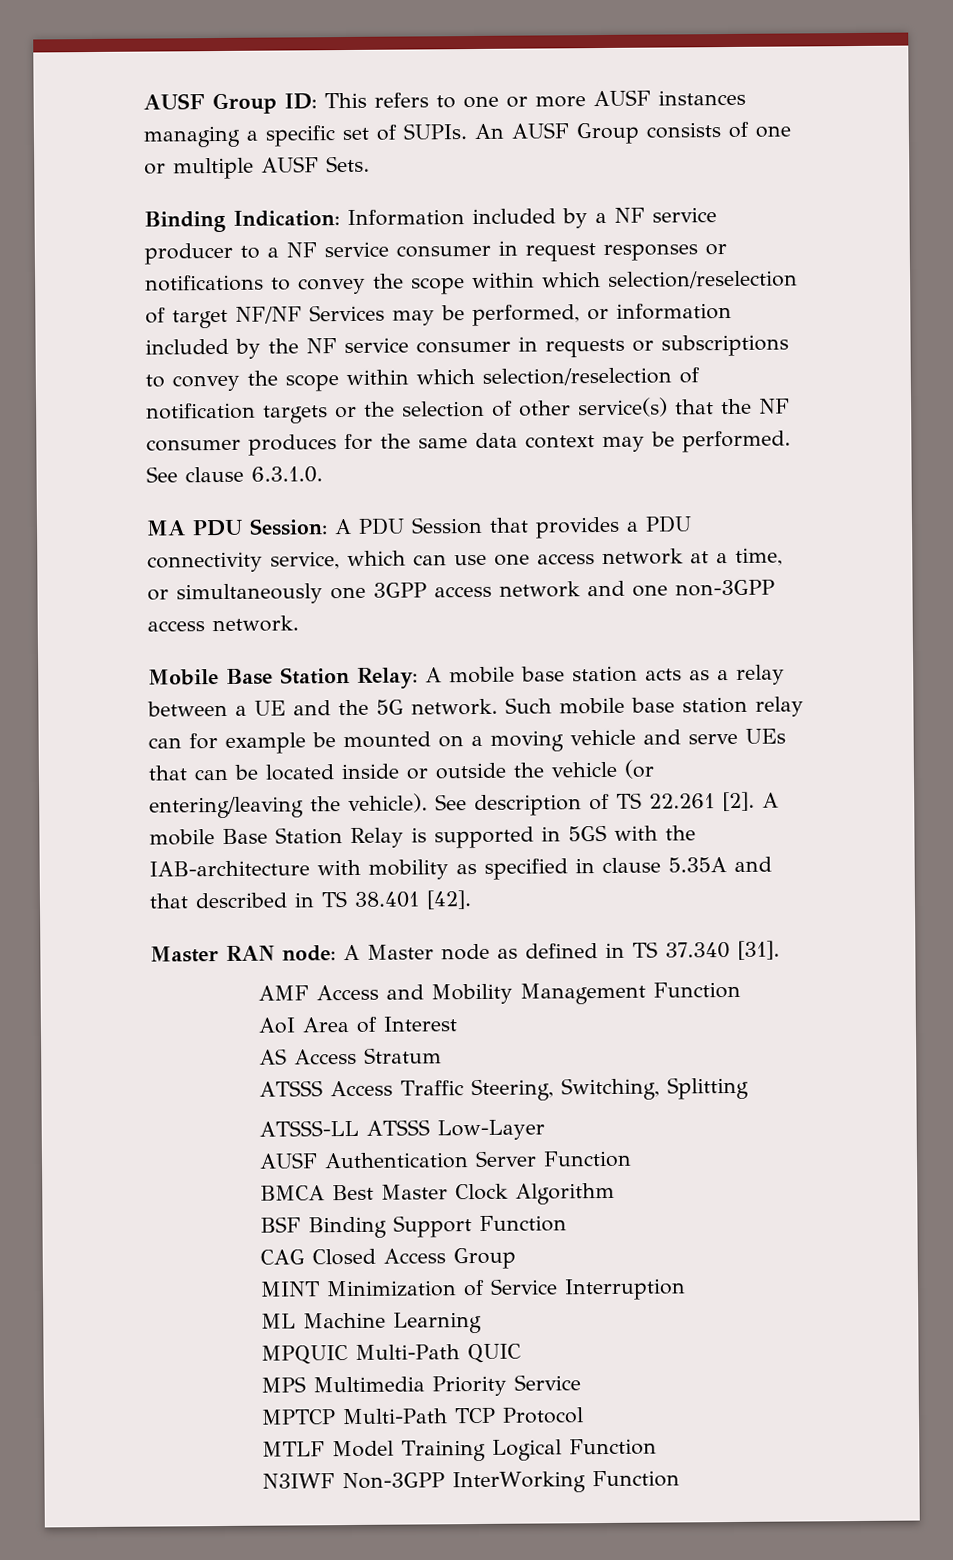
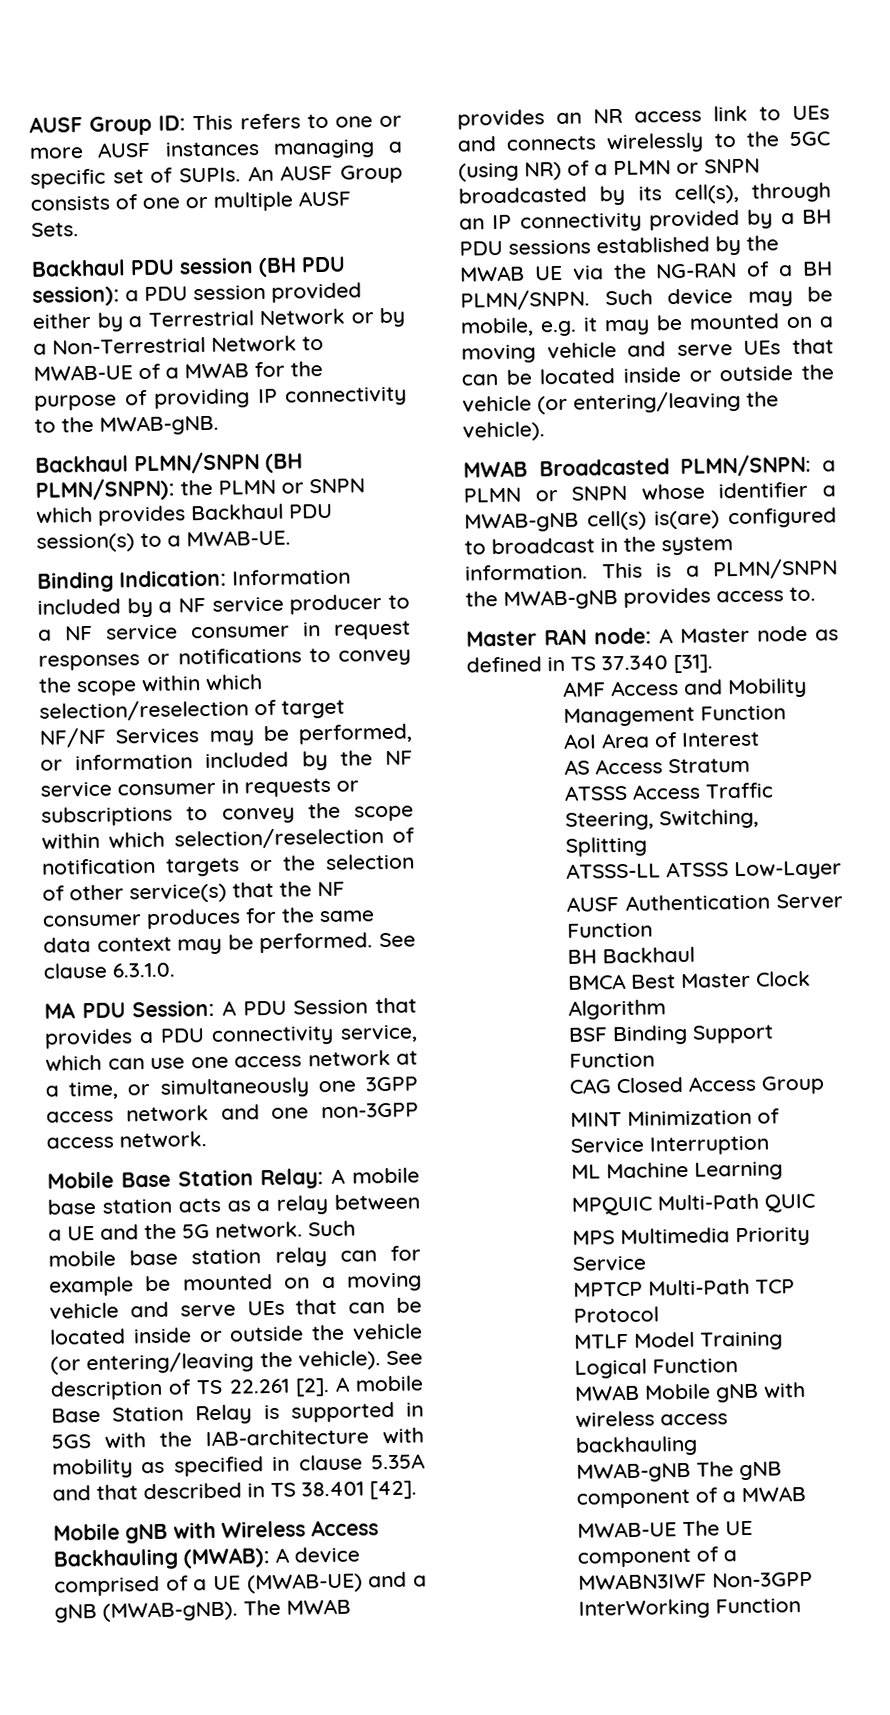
(370, 164) none -> [31,256,346,278] [32,282,362,307] [32,307,406,332] [33,335,324,355] [33,361,323,381] [34,386,407,411] [34,414,219,436] [35,451,303,475] [35,477,365,502] [36,503,333,526] [36,529,291,553] // Backhaul PDU session (BH PDU session): a PDU session provided either by a Terrestrial Network or by a Non-Terrestrial Network to MWAB-UE of a MWAB for the purpose of providing IP connectivity to the MWAB-gNB. // Backhaul PLMN/SNPN (BH PLMN/SNPN): the PLMN or SNPN which provides Backhaul PDU session(s) to a MWAB-UE.
(472, 900) none -> [53,1519,379,1544] [53,1546,360,1571] [54,1571,427,1597] [54,1598,351,1623] [457,105,830,130] [457,131,830,154] [458,158,760,182] [458,182,831,206] [459,209,832,233] [459,235,779,256] [459,261,833,282] [460,286,833,311] [460,313,834,337] [461,338,834,364] [461,364,834,386] [462,390,779,415] [462,421,545,442] [463,453,836,478] [463,481,836,503] [464,507,837,533] [464,536,733,556] [465,558,838,581] [465,586,816,610] // Mobile gNB with Wireless Access Backhauling (MWAB): A device comprised of a UE (MWAB-UE) and a gNB (MWAB-gNB). The MWAB provides an NR access link to UEs and connects wirelessly to the 5GC (using NR) of a PLMN or SNPN broadcasted by its cell(s), through an IP connectivity provided by a BH PDU sessions established by the MWAB UE via the NG-RAN of a BH PLMN/SNPN. Such device may be mobile, e.g. it may be mounted on a moving vehicle and serve UEs that can be located inside or outside the vehicle (or entering/leaving the vehicle). // MWAB Broadcasted PLMN/SNPN: a PLMN or SNPN whose identifier a MWAB-gNB cell(s) is(are) configured to broadcast in the system information. This is a PLMN/SNPN the MWAB-gNB provides access to.
(633, 1159) none -> [567,946,696,964] // BH Backhaul
[262,1473,336,1489] N3IWF -> [574,1381,807,1403] [575,1410,729,1428] [575,1435,699,1457] [576,1461,783,1483] [576,1485,807,1509] [577,1520,754,1538] [577,1546,738,1568] [578,1572,708,1590] MWAB Mobile gNB with wireless access backhauling // MWAB-gNB The gNB component of a MWAB // MWAB-UE The UE component of a MWABN3IWF

